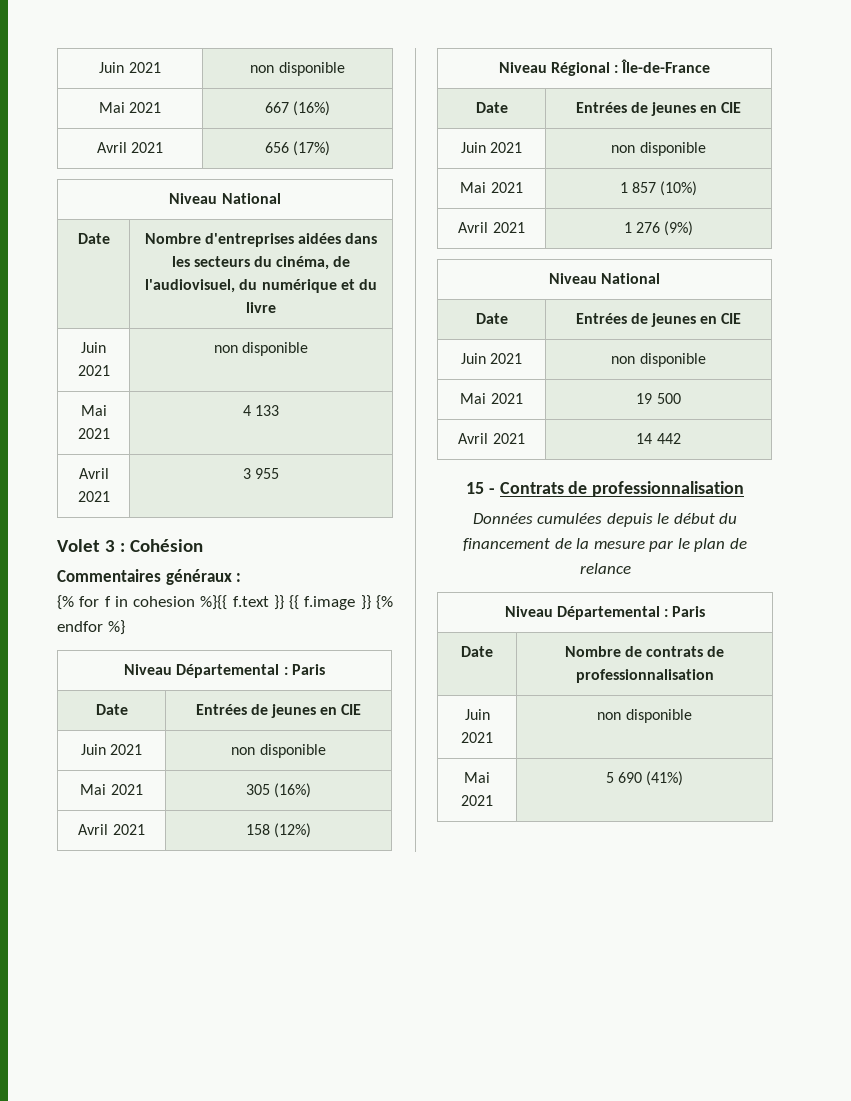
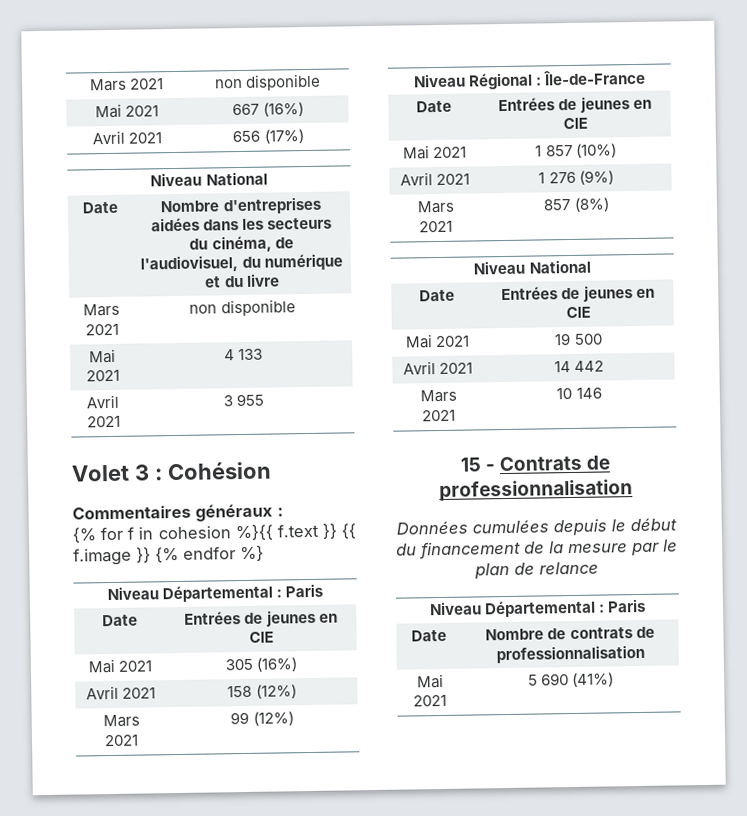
[99,62,125,73] Juin -> [88,78,127,92] Mars
[81,342,106,353] Juin -> [83,303,120,317] Mars
[80,744,143,755] [231,744,326,758] // Juin 2021 | non disponible -> (274, 637) none
(312, 830) none -> [102,714,140,728] [104,734,139,747] [230,711,294,726] // Mars 2021 | 99 (12%)
[460,142,523,153] [611,142,706,156] // Juin 2021 | non disponible -> (588, 123) none
(694, 228) none -> [416,200,455,214] [419,220,453,233] [543,197,610,212] // Mars 2021 | 857 (8%)
[460,353,523,364] [611,353,706,367] // Juin 2021 | non disponible -> (591, 312) none
(681, 438) none -> [419,389,457,403] [422,409,456,422] [556,387,602,400] // Mars 2021 | 10 146
[464,709,490,720] [461,732,493,743] [597,709,692,723] // Juin 2021 | non disponible -> (645, 654) none

